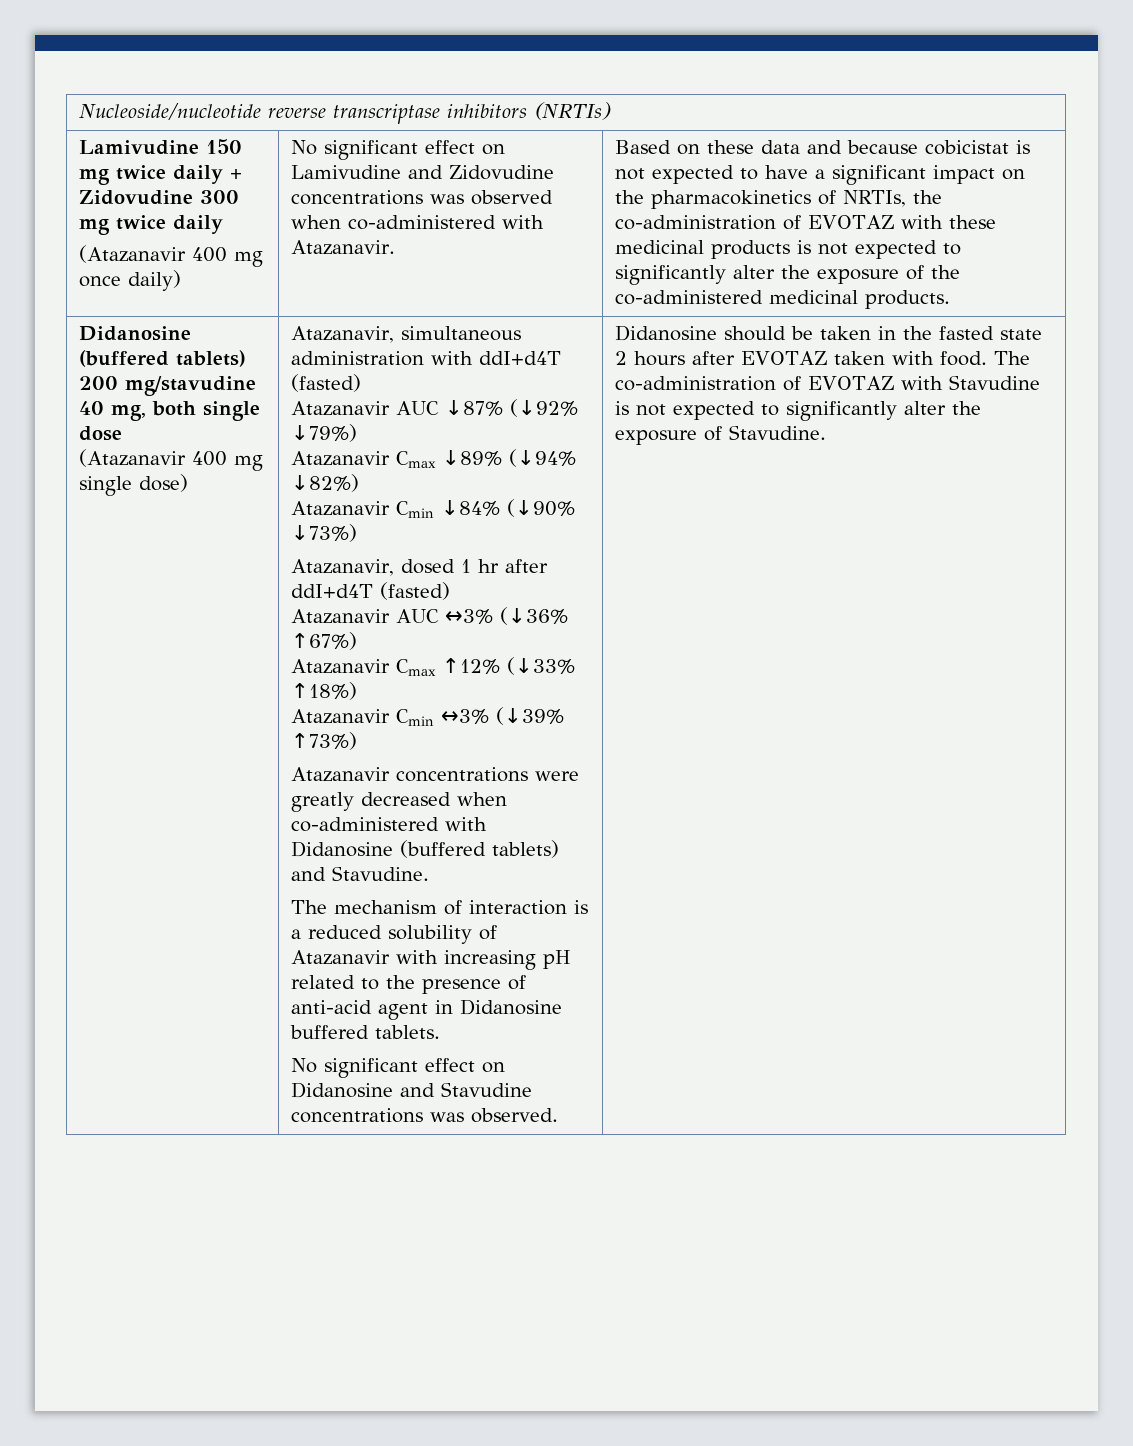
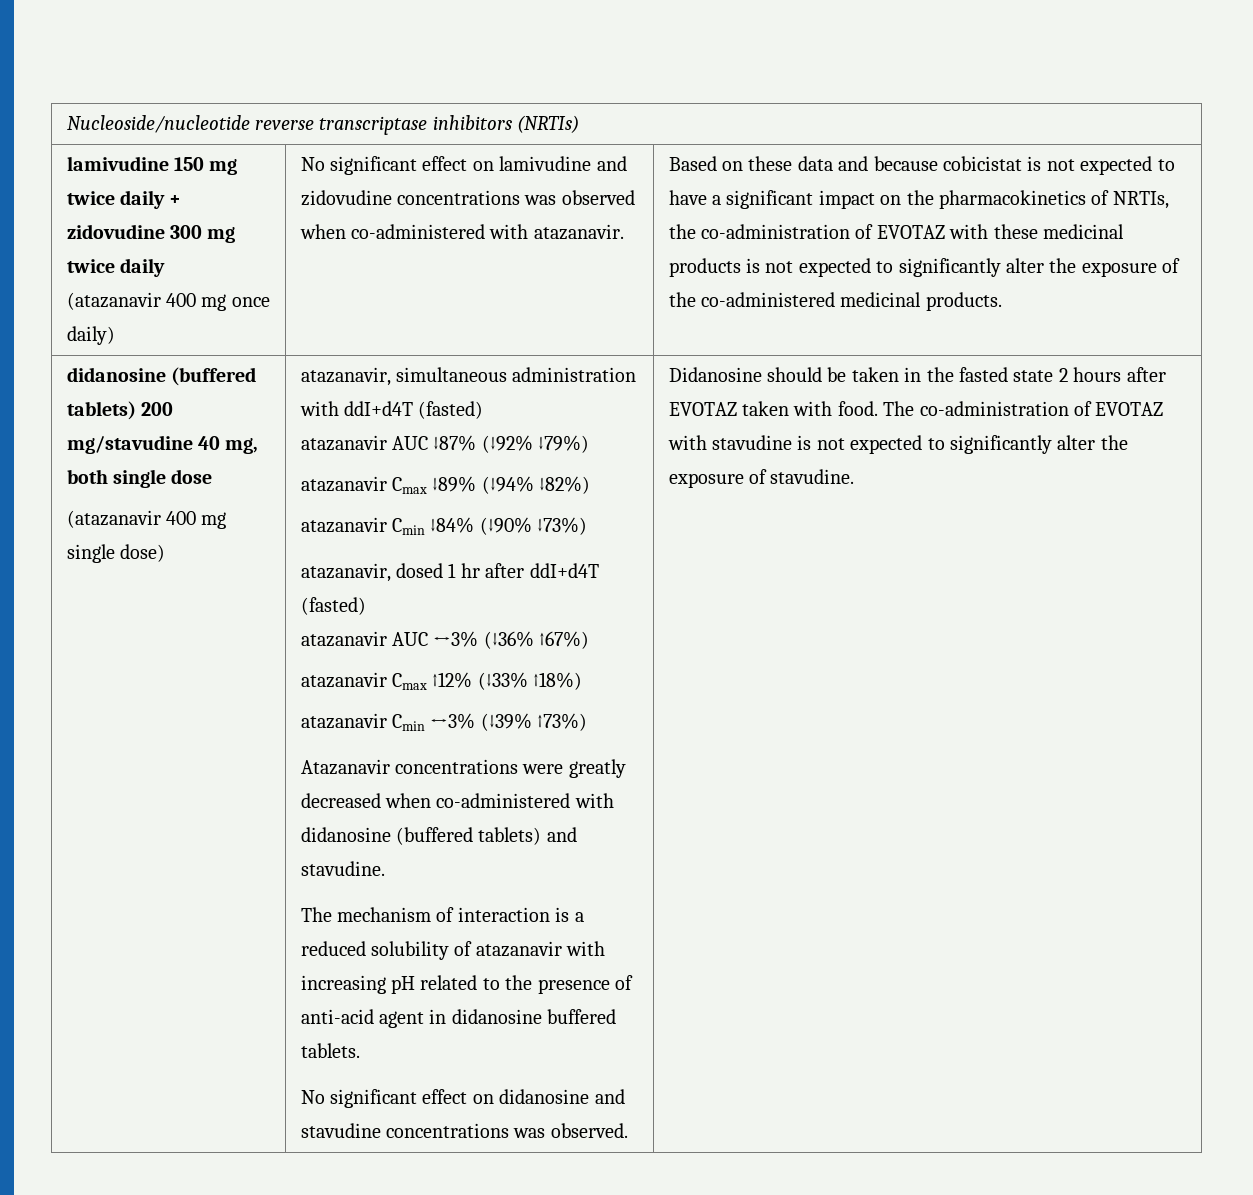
[79,140,200,155] Lamivudine -> [66,156,169,171] lamivudine
[79,190,194,205] Zidovudine -> [66,224,165,239] zidovudine
[79,245,187,263] (Atazanavir -> [66,292,161,310] (atazanavir
[291,165,555,180] Lamivudine and Zidovudine -> [499,156,627,171] [300,190,392,206] lamivudine and zidovudine
[291,240,396,255] Atazanavir. -> [533,224,624,240] atazanavir.
[79,326,192,341] Didanosine -> [66,367,166,382] didanosine
[79,449,187,467] (Atazanavir -> [66,510,161,528] (atazanavir
[291,326,395,343] Atazanavir, -> [300,367,391,386] atazanavir,
[291,401,391,416] Atazanavir -> [300,435,387,451] atazanavir
[291,451,391,466] Atazanavir -> [300,476,387,492] atazanavir
[291,501,391,516] Atazanavir -> [300,517,387,533] atazanavir
[291,559,395,576] Atazanavir, -> [300,563,391,582] atazanavir,
[291,609,391,624] Atazanavir -> [300,631,387,647] atazanavir
[291,659,391,674] Atazanavir -> [300,672,387,688] atazanavir
[291,709,391,724] Atazanavir -> [300,713,387,729] atazanavir
[291,841,394,857] Didanosine -> [300,827,391,842] didanosine
[332,866,430,881] Stavudine. -> [300,861,385,876] stavudine.
[291,950,391,965] Atazanavir -> [475,941,562,957] atazanavir
[460,999,563,1015] Didanosine -> [451,1009,542,1024] didanosine
[291,1082,533,1098] Didanosine and Stavudine -> [499,1089,625,1104] [300,1123,381,1138] didanosine and stavudine
[949,375,1041,390] [615,401,982,421] [615,425,827,445] Stavudine is not expected to significantly alter the exposure of Stavudine. -> [712,435,1128,454] [668,469,855,488] stavudine is not expected to significantly alter the exposure of stavudine.

